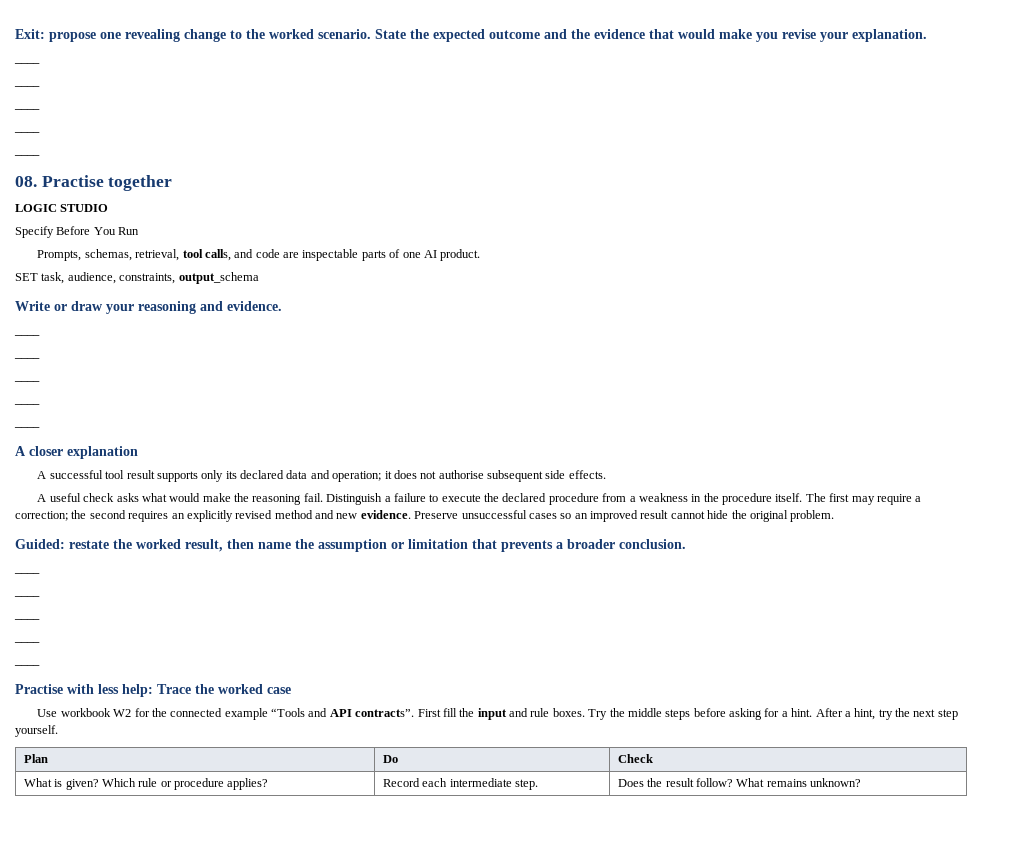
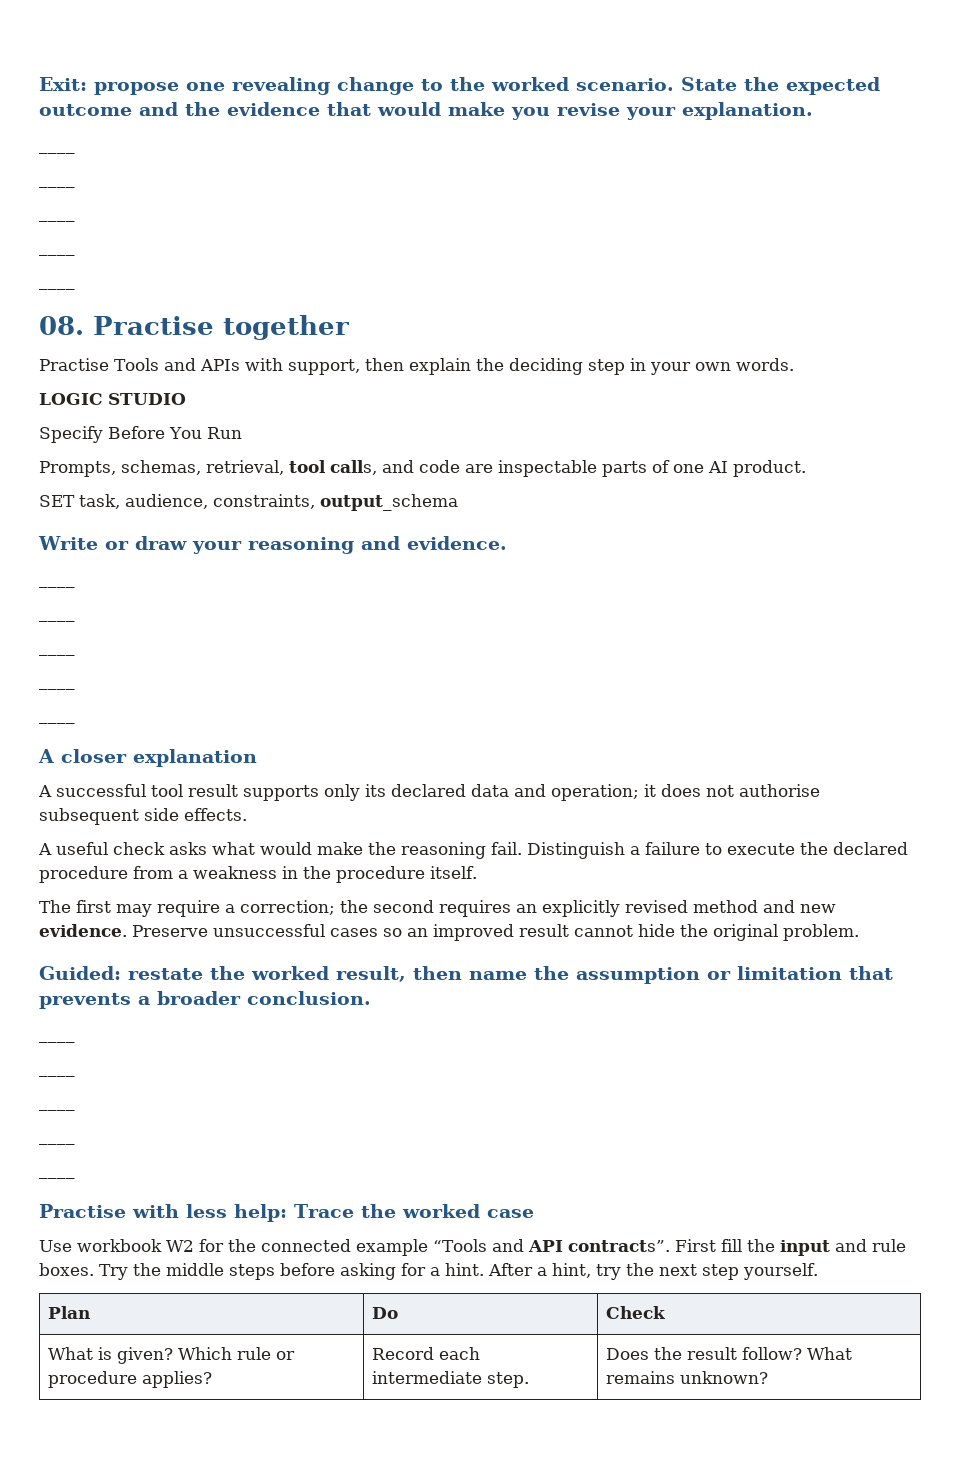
(173, 183) none -> [39,358,794,375] // Practise Tools and APIs with support, then explain the deciding step in your own words.
(803, 497) none -> (477, 872) //

